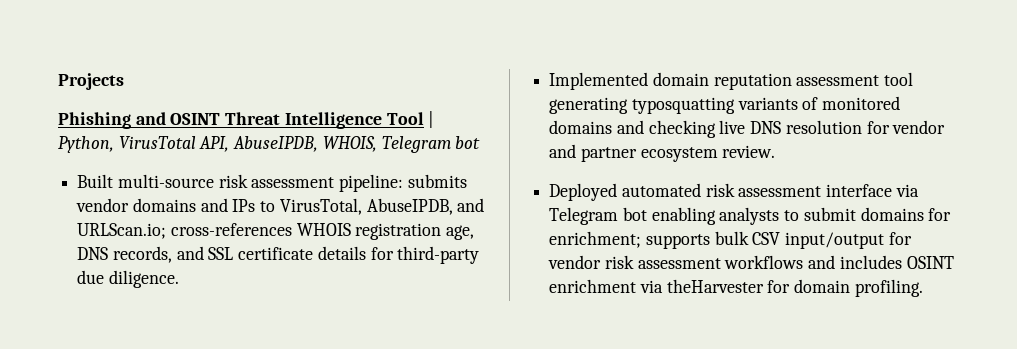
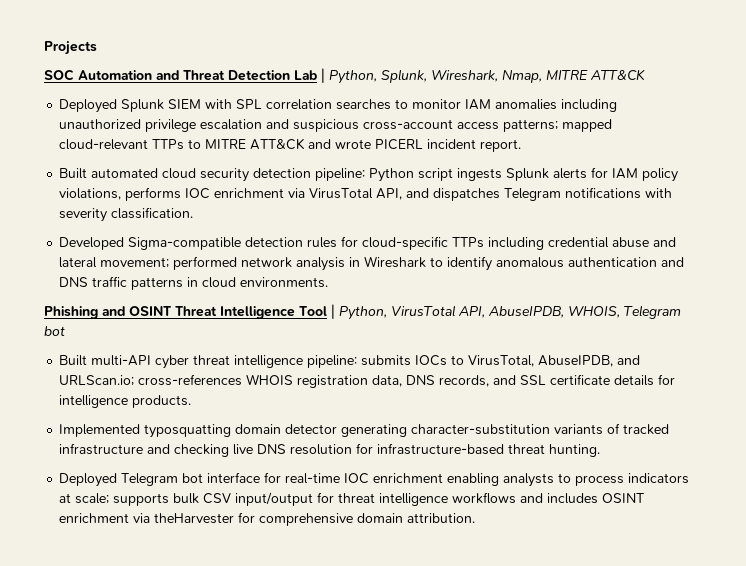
(124, 81) none -> [44,68,645,84] [59,99,618,113] [59,119,613,132] [59,138,522,152] [59,167,679,182] [59,187,673,201] [59,207,194,222] [59,236,677,250] [59,256,685,271] [59,276,329,290] // SOC Automation and Threat Detection Lab | Python, Splunk, Wireshark, Nmap, MITRE ATT&CK // Deployed Splunk SIEM with SPL correlation searches to monitor IAM anomalies including unauthorized privilege escalation and suspicious cross-account access patterns; mapped cloud-relevant TTPs to MITRE ATT&CK and wrote PICERL incident report. // Built automated cloud security detection pipeline: Python script ingests Splunk alerts for IAM policy violations, performs IOC enrichment via VirusTotal API, and dispatches Telegram notifications with severity classification. // Developed Sigma-compatible detection rules for cloud-specific TTPs including credential abuse and lateral movement; performed network analysis in Wireshark to identify anomalous authentication and DNS traffic patterns in cloud environments.
[117,174,467,192] [76,198,256,212] multi-source risk assessment pipeline: submits vendor domains and IPs -> [91,355,448,369] multi-API cyber threat intelligence pipeline: submits IOCs
[446,225,475,240] age, -> [372,375,403,387] data,
[397,246,480,264] [77,270,179,288] [549,72,914,90] [549,96,901,114] [549,120,613,134] third-party due diligence. // Implemented domain reputation assessment tool generating typosquatting variants of monitored domains -> [59,395,192,408] [59,423,670,438] [59,443,144,455] intelligence products. // Implemented typosquatting domain detector generating character-substitution variants of tracked infrastructure
[892,120,946,134] [549,144,776,162] [549,183,919,201] [549,207,952,225] [549,231,642,248] vendor and partner ecosystem review. // Deployed automated risk assessment interface via Telegram bot enabling analysts to submit domains for enrichment; -> [377,443,601,457] [59,472,690,487] [59,493,110,504] infrastructure-based threat hunting. // Deployed Telegram bot interface for real-time IOC enrichment enabling analysts to process indicators at scale;
[548,255,721,269] vendor risk assessment -> [338,493,449,506] threat intelligence
[794,279,923,297] domain profiling. -> [259,513,476,526] comprehensive domain attribution.

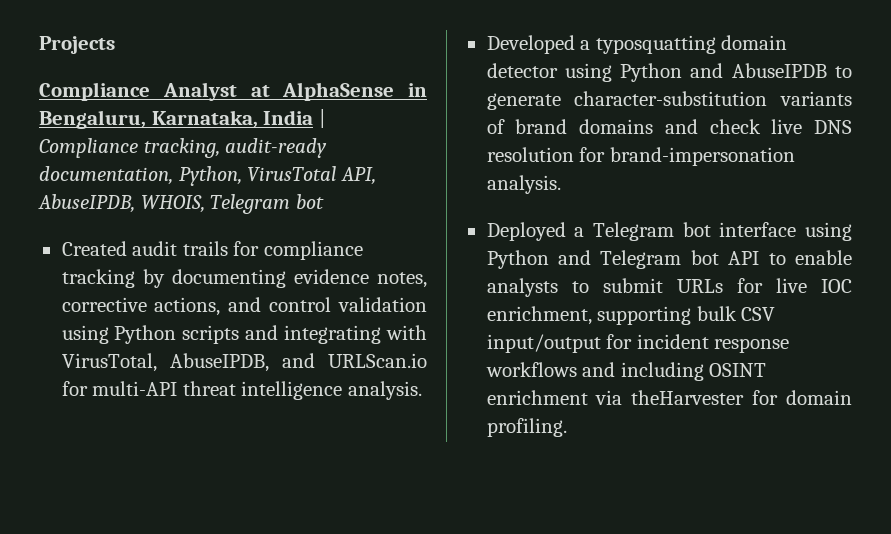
[44,68,645,84] [59,99,618,113] [59,119,613,132] [59,138,522,152] [59,167,679,182] [59,187,673,201] [59,207,194,222] [59,236,677,250] [59,256,685,271] [59,276,329,290] [44,304,335,319] SOC Automation and Threat Detection Lab | Python, Splunk, Wireshark, Nmap, MITRE ATT&CK // Deployed Splunk SIEM with SPL correlation searches to monitor IAM anomalies including unauthorized privilege escalation and suspicious cross-account access patterns; mapped cloud-relevant TTPs to MITRE ATT&CK and wrote PICERL incident report. // Built automated cloud security detection pipeline: Python script ingests Splunk alerts for IAM policy violations, performs IOC enrichment via VirusTotal API, and dispatches Telegram notifications with severity classification. // Developed Sigma-compatible detection rules for cloud-specific TTPs including credential abuse and lateral movement; performed network analysis in Wireshark to identify anomalous authentication and DNS traffic patterns in cloud environments. // Phishing and OSINT Threat Intelligence Tool | -> [39,82,427,101] [39,109,326,129] [39,138,328,158] [39,166,173,185] Compliance Analyst at AlphaSense in Bengaluru, Karnataka, India | Compliance tracking, audit-ready documentation,
[59,355,641,369] [59,374,676,388] [59,395,192,408] [59,423,670,438] [59,443,230,457] Built multi-API cyber threat intelligence pipeline: submits IOCs to VirusTotal, AbuseIPDB, and URLScan.io; cross-references WHOIS registration data, DNS records, and SSL certificate details for intelligence products. // Implemented typosquatting domain detector generating character-substitution variants of tracked infrastructure and checking -> [61,241,363,260] [61,269,428,288] [61,297,428,316] [61,325,427,344] [61,353,427,372] [61,381,422,400] [486,35,788,54] [486,63,852,82] [486,91,852,110] [486,119,761,134] Created audit trails for compliance tracking by documenting evidence notes, corrective actions, and control validation using Python scripts and integrating with VirusTotal, AbuseIPDB, and URLScan.io for multi-API threat intelligence analysis. // Developed a typosquatting domain detector using Python and AbuseIPDB to generate character-substitution variants of brand domains and check
[377,443,601,457] [59,473,118,487] infrastructure-based threat hunting. // Deployed -> [609,147,795,166] [486,175,561,194] [486,222,585,241] brand-impersonation analysis. // Deployed a
[264,472,690,487] [59,493,170,506] for real-time IOC enrichment enabling analysts to process indicators at scale; supports -> [805,222,852,241] [486,250,852,269] [486,278,852,297] [486,306,692,325] using Python and Telegram bot API to enable analysts to submit URLs for live IOC enrichment, supporting
[338,493,449,506] threat intelligence -> [636,334,790,353] incident response
[547,493,599,504] includes -> [620,362,704,381] including
[259,513,476,526] comprehensive domain attribution. -> [786,390,852,405] [486,418,567,437] domain profiling.

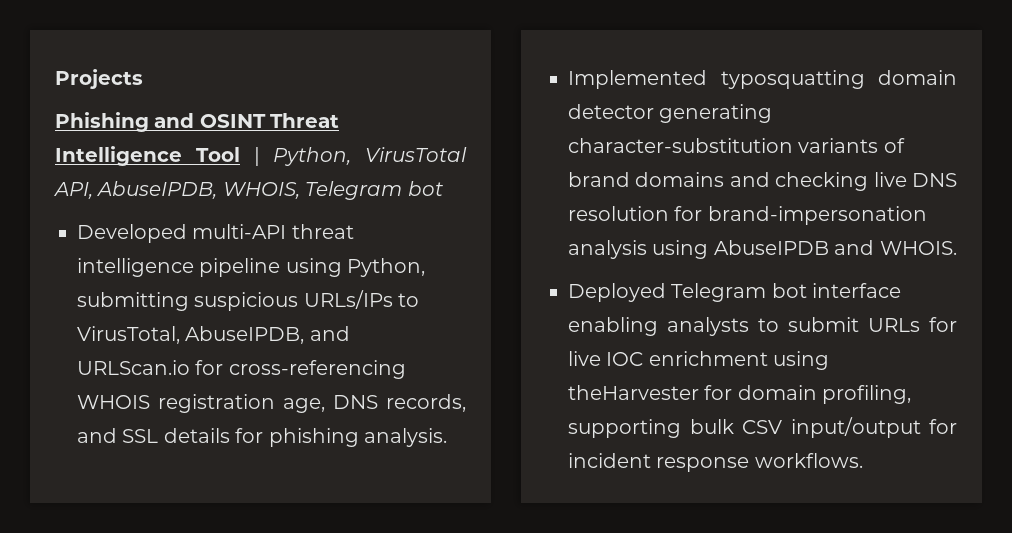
[39,82,427,101] [39,109,326,129] [39,138,328,158] [39,166,173,185] Compliance Analyst at AlphaSense in Bengaluru, Karnataka, India | Compliance tracking, audit-ready documentation, -> [55,112,340,132] [55,146,260,166] Phishing and OSINT Threat Intelligence Tool |
[61,241,363,260] [61,269,428,288] [61,297,428,316] [61,325,427,344] Created audit trails for compliance tracking by documenting evidence notes, corrective actions, and control validation using Python scripts and integrating with -> [77,224,354,243] [77,258,426,277] [77,290,420,311] Developed multi-API threat intelligence pipeline using Python, submitting suspicious URLs/IPs to
[92,381,422,400] [486,35,591,54] multi-API threat intelligence analysis. // Developed a -> [228,360,406,379] [77,394,466,413] [77,428,447,447] [568,70,707,89] cross-referencing WHOIS registration age, DNS records, and SSL details for phishing analysis. // Implemented
[564,63,852,82] [486,93,561,110] using Python and AbuseIPDB to generate -> [659,104,773,123] generating
[709,119,761,134] check -> [775,172,869,191] checking
[486,175,561,194] analysis. -> [568,240,957,259] analysis using AbuseIPDB and WHOIS.
[574,227,585,237] a -> (666, 292) none
[805,222,852,241] [486,250,852,269] using Python and Telegram bot API to enable -> [568,317,658,336] enabling
[486,306,592,325] enrichment, -> [648,351,830,370] [568,385,912,404] enrichment using theHarvester for domain profiling,
[485,362,767,381] [486,390,852,405] [486,418,567,437] workflows and including OSINT enrichment via theHarvester for domain profiling. -> [754,453,863,468] workflows.

